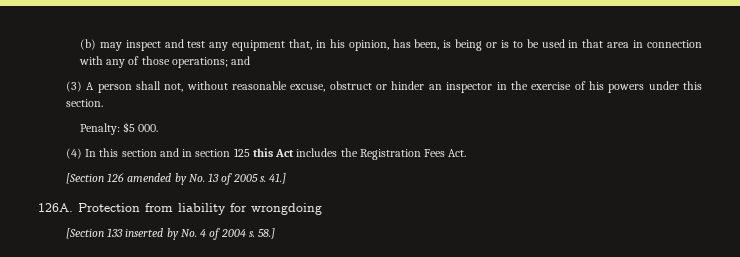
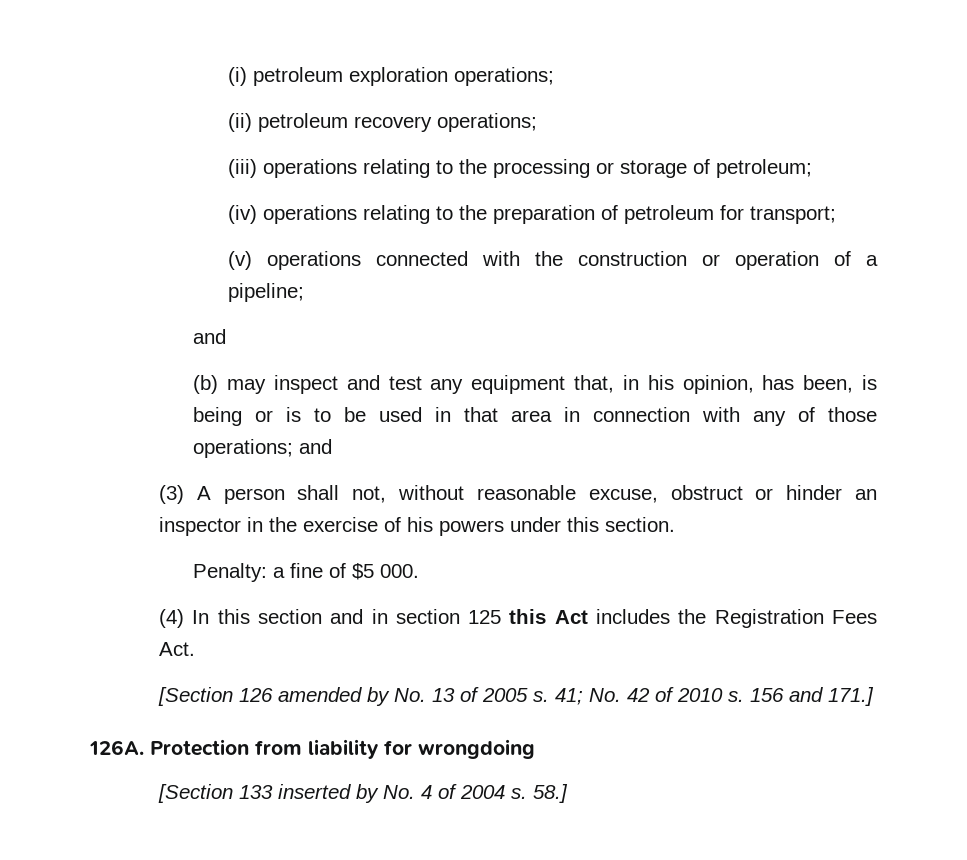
(79, 44) none -> [227,67,554,86] [227,113,537,132] [227,159,812,178] [227,205,836,224] [227,251,878,270] [227,283,304,302] [193,329,227,344] (i) petroleum exploration operations; // (ii) petroleum recovery operations; // (iii) operations relating to the processing or storage of petroleum; // (iv) operations relating to the preparation of petroleum for transport; // (v) operations connected with the construction or operation of a pipeline; // and //
(120, 129) none -> [273,563,347,578] a fine of
[269,173,287,184] 41.] -> [554,687,874,706] 41; No. 42 of 2010 s. 156 and 171.]

